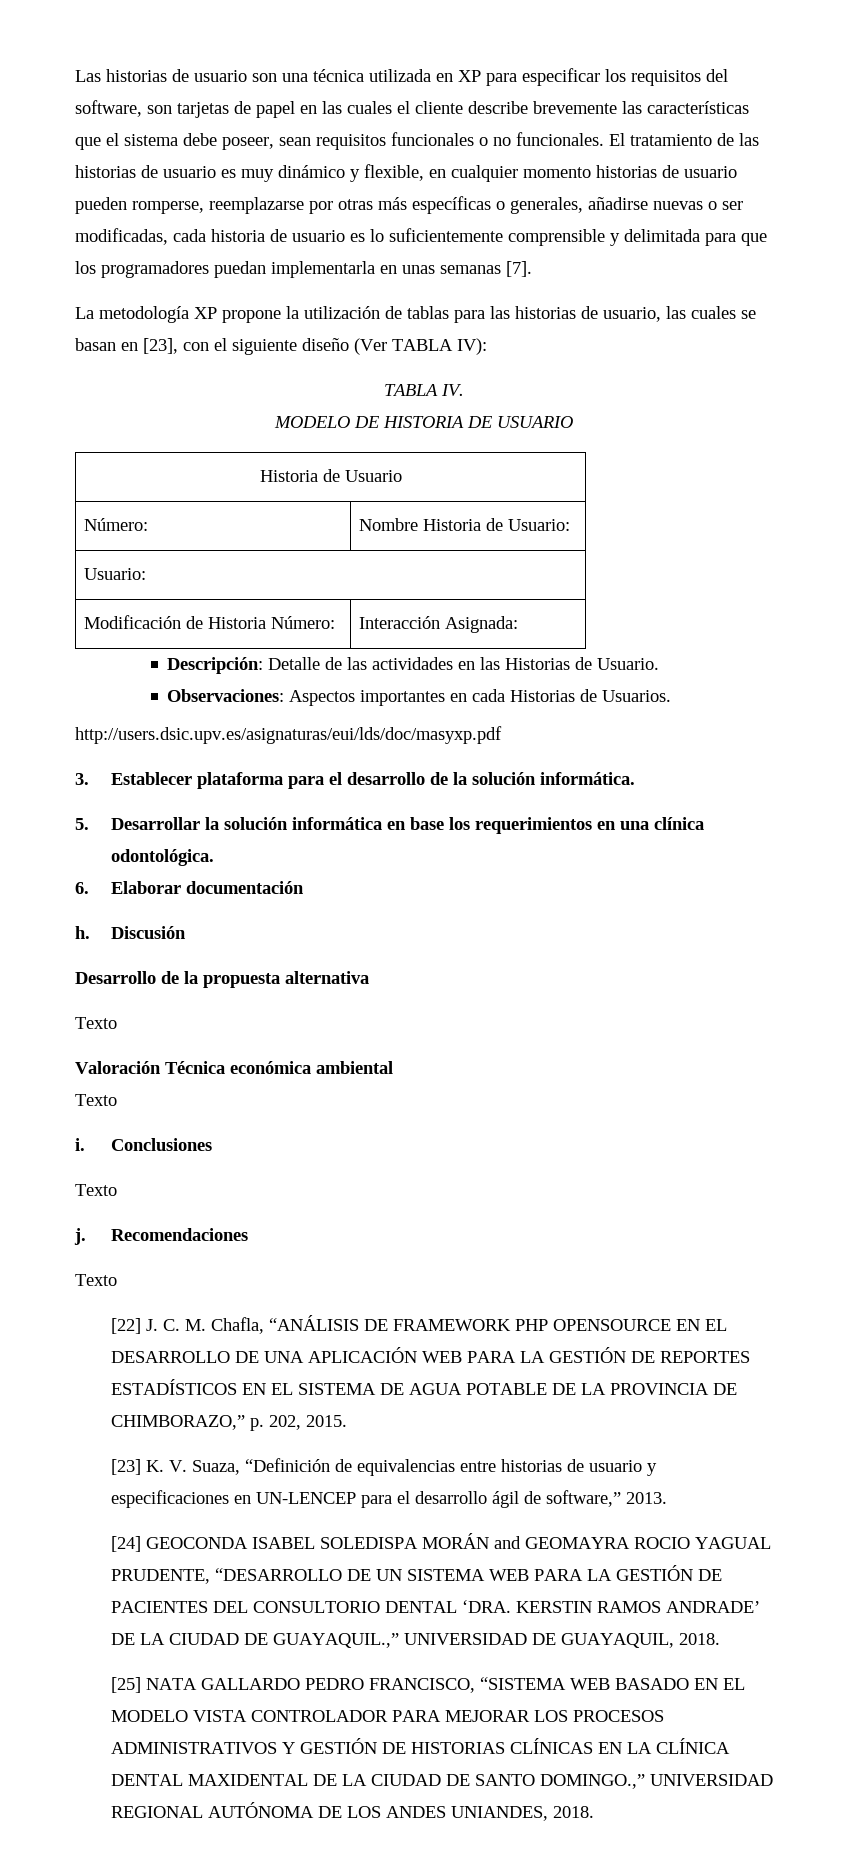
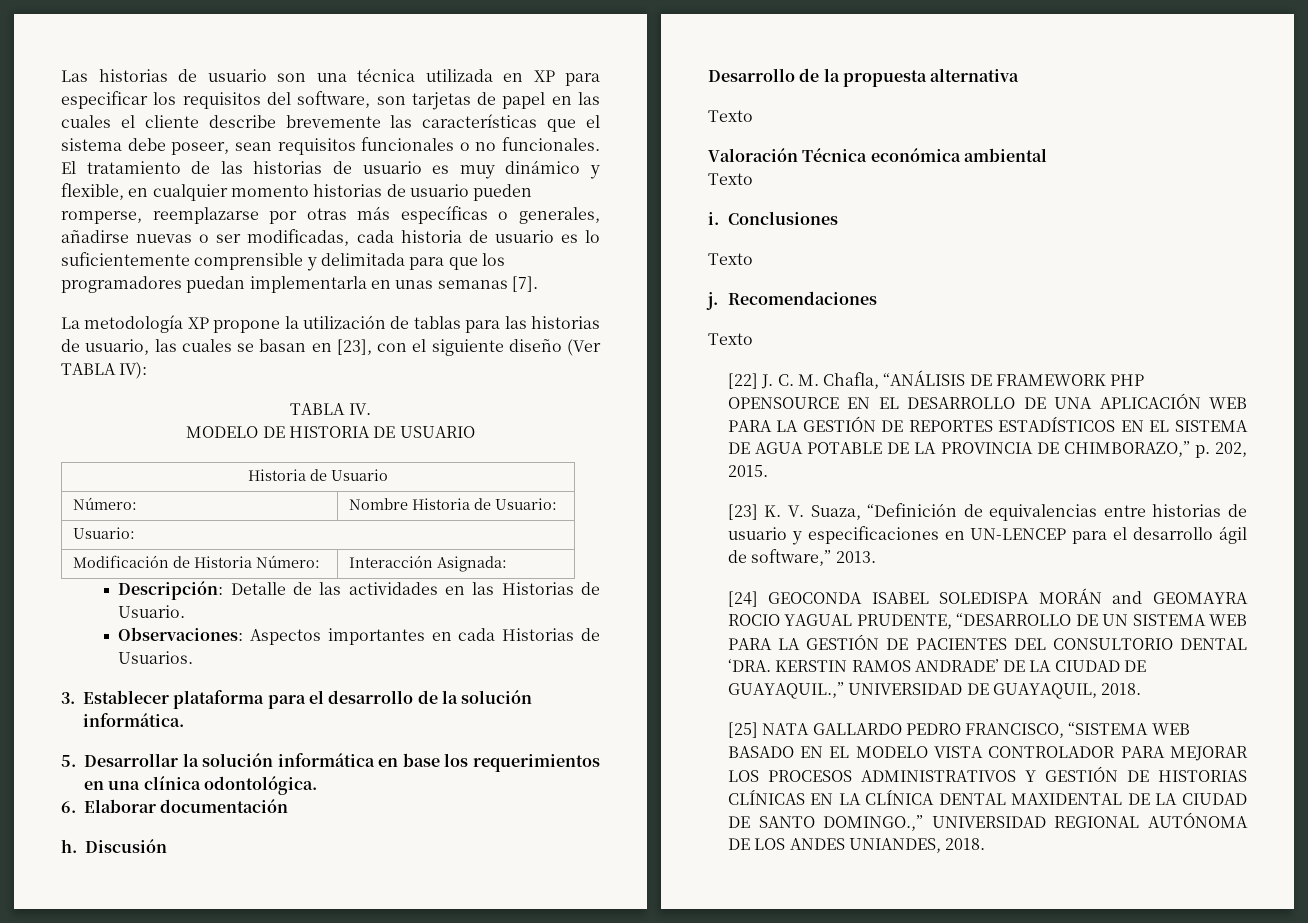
[75,726,502,744] // http://users.dsic.upv.es/asignaturas/eui/lds/doc/masyxp.pdf -> (194, 657) none

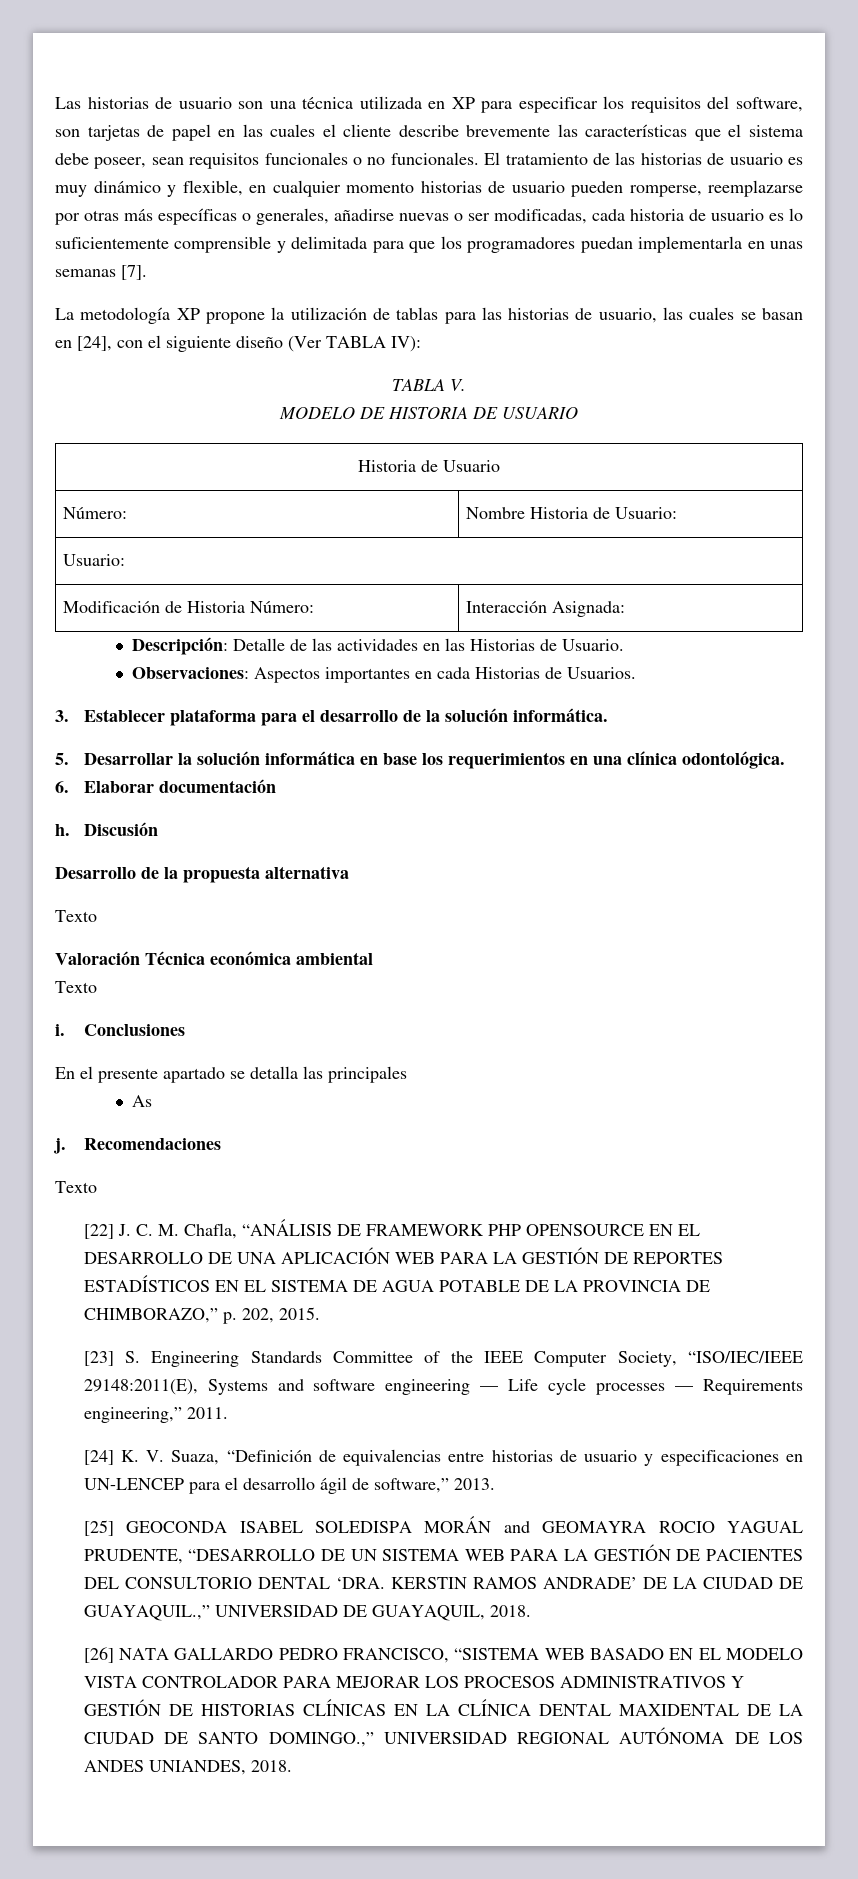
[336,339,372,355] [23], -> [77,336,112,351] [24],
[348,403,371,415] IV. -> [450,379,466,391] V.
[708,253,753,265] Texto -> [55,1066,407,1083] [132,1095,153,1107] En el presente apartado se detalla las principales // As
(758, 512) none -> [125,1351,803,1367] [83,1378,803,1395] [83,1407,228,1423] [83,1450,114,1465] S. Engineering Standards Committee of the IEEE Computer Society, “ISO/IEC/IEEE 29148:2011(E), Systems and software engineering — Life cycle processes — Requirements engineering,” 2011. // [24]
[727,591,758,607] [24] -> [83,1520,114,1536] [25]
[727,722,758,738] [25] -> [83,1647,114,1663] [26]

